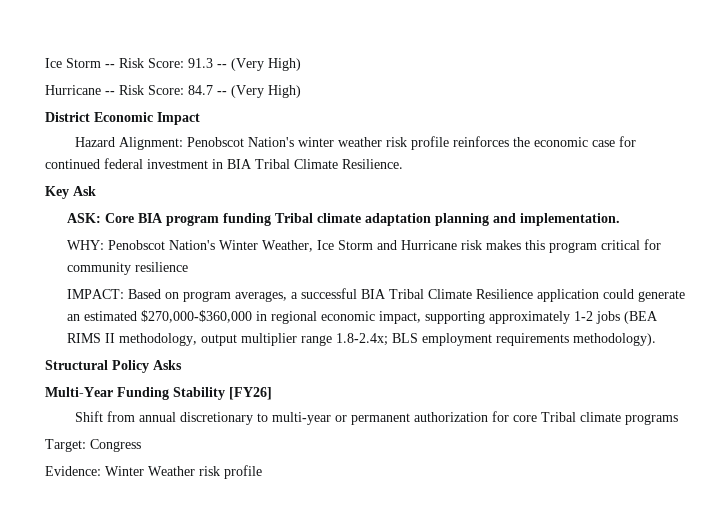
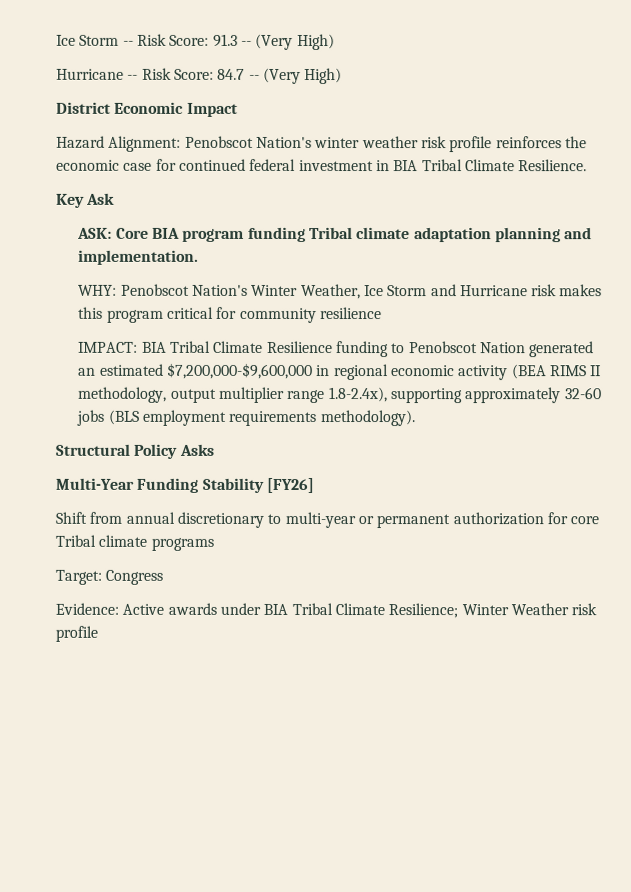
[127,288,685,302] Based on program averages, a successful BIA Tribal Climate Resilience application could generate -> [141,340,595,358] BIA Tribal Climate Resilience funding to Penobscot Nation generated
[140,310,252,323] $270,000-$360,000 -> [166,362,313,379] $7,200,000-$9,600,000
[378,311,620,324] impact, supporting approximately 1-2 jobs -> [458,365,509,381] activity
[335,333,418,346] 1.8-2.4x; BLS -> [328,387,602,404] [77,409,140,426] 1.8-2.4x), supporting approximately 32-60 jobs (BLS
(101, 471) none -> [122,602,459,619] Active awards under BIA Tribal Climate Resilience;

